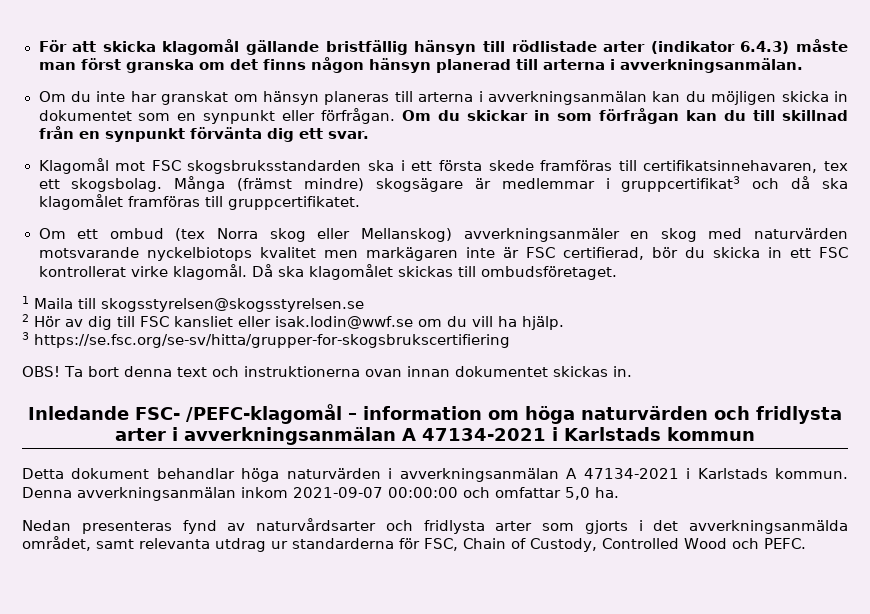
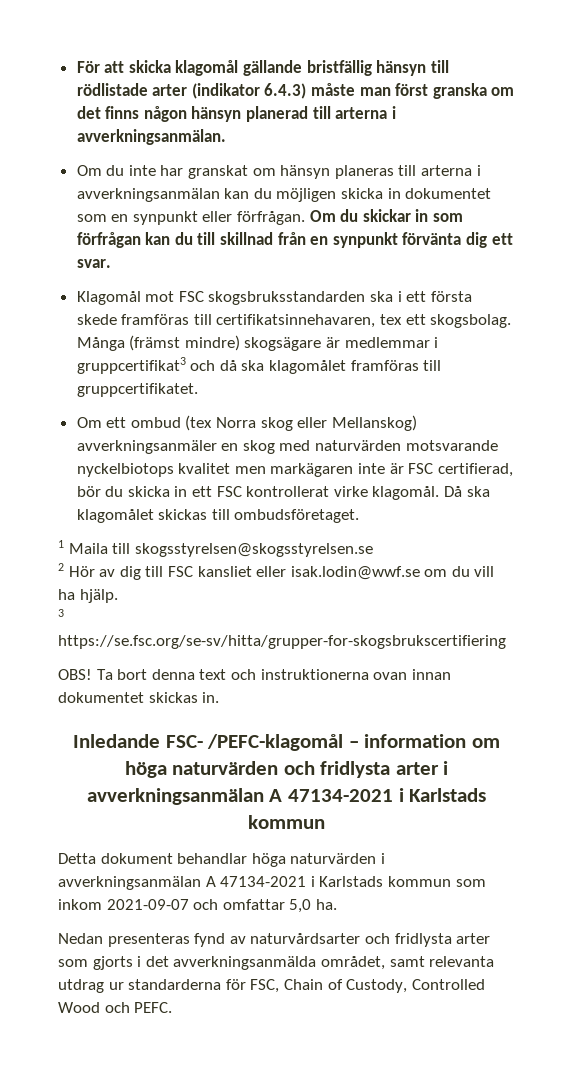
[775,468,849,479] [22,487,236,501] kommun. Denna avverkningsanmälan -> [387,876,486,887] kommun som
[388,487,458,498] 00:00:00 -> (189, 904) none

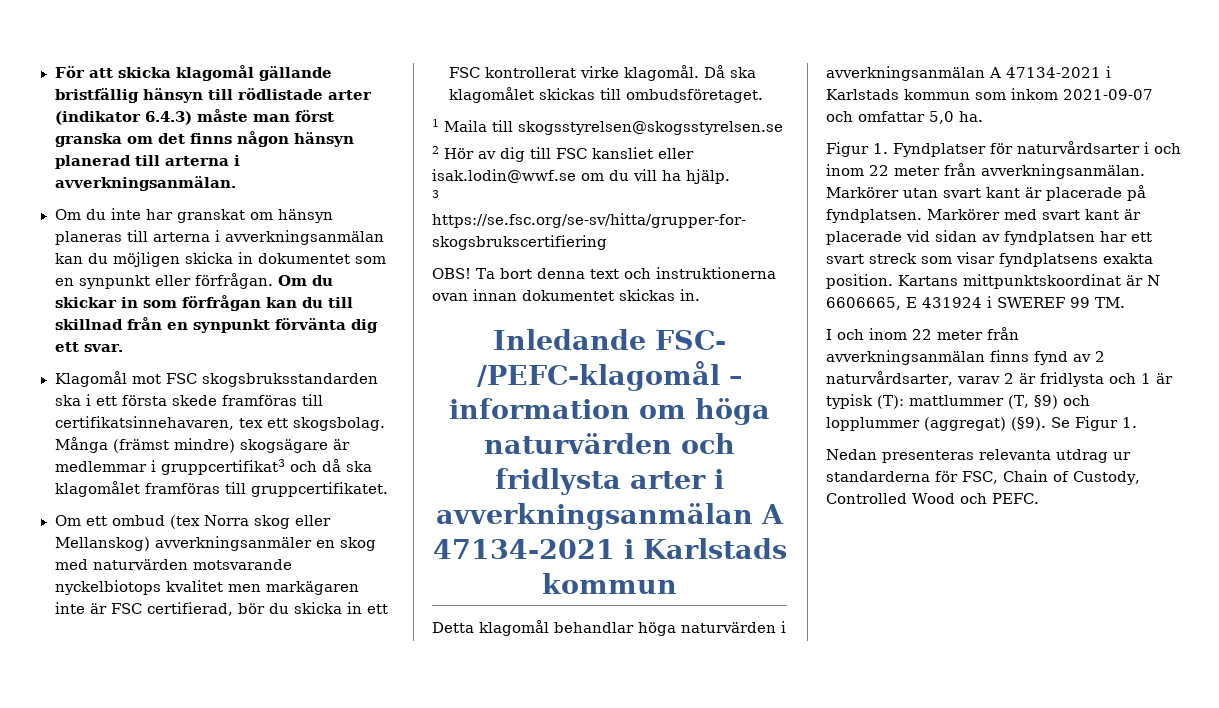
[100,853,173,864] dokument -> [479,620,549,636] klagomål
[58,933,491,947] [58,956,425,970] Nedan presenteras fynd av naturvårdsarter och fridlysta arter som gjorts i det avverkningsanmälda området, samt -> [826,141,1181,157] [826,163,1145,179] [826,185,1146,201] [826,209,1141,223] [826,230,1152,245] [826,252,1153,267] [826,274,1160,289] [826,296,1125,310] [826,327,1019,340] [826,350,1105,365] [826,371,1173,387] [826,394,1090,409] [826,416,1137,431] [826,449,974,463] Figur 1. Fyndplatser för naturvårdsarter i och inom 22 meter från avverkningsanmälan. Markörer utan svart kant är placerade på fyndplatsen. Markörer med svart kant är placerade vid sidan av fyndplatsen har ett svart streck som visar fyndplatsens exakta position. Kartans mittpunktskoordinat är N 6606665, E 431924 i SWEREF 99 TM. // I och inom 22 meter från avverkningsanmälan finns fynd av 2 naturvårdsarter, varav 2 är fridlysta och 1 är typisk (T): mattlummer (T, §9) och lopplummer (aggregat) (§9). Se Figur 1. // Nedan presenteras

